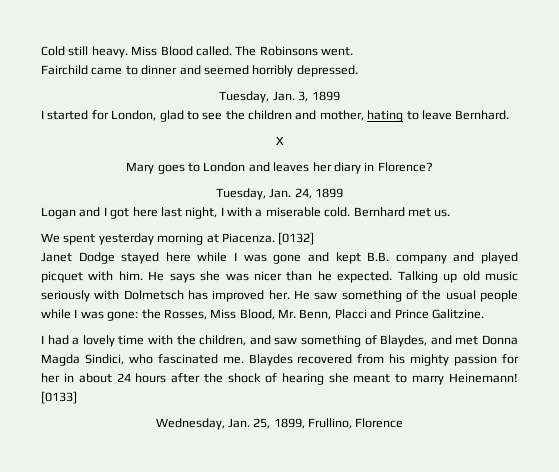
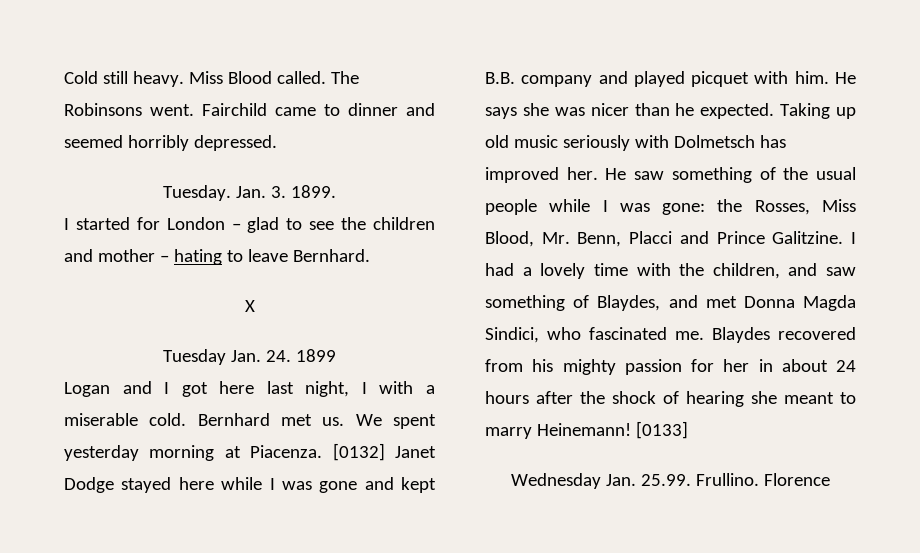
(353, 51) // -> (194, 110) none
[219,91,340,103] Tuesday, Jan. 3, 1899 -> [163,185,336,201] Tuesday. Jan. 3. 1899.
[111,110,157,121] London, -> [166,217,241,230] London –
[319,110,364,121] mother, -> [97,249,169,262] mother –
[126,162,433,174] [215,188,312,200] Mary goes to London and leaves her diary in Florence? // Tuesday, Jan. 24, -> [163,349,291,365] Tuesday Jan. 24.
(451, 213) // -> (345, 421) none
(315, 238) // -> (385, 452) none
[397,271,438,283] Talking -> [780,103,831,119] Taking
(484, 314) // -> (844, 237) none
[155,418,353,430] Wednesday, Jan. 25, 1899, Frullino, -> [511,473,759,489] Wednesday Jan. 25.99. Frullino.

